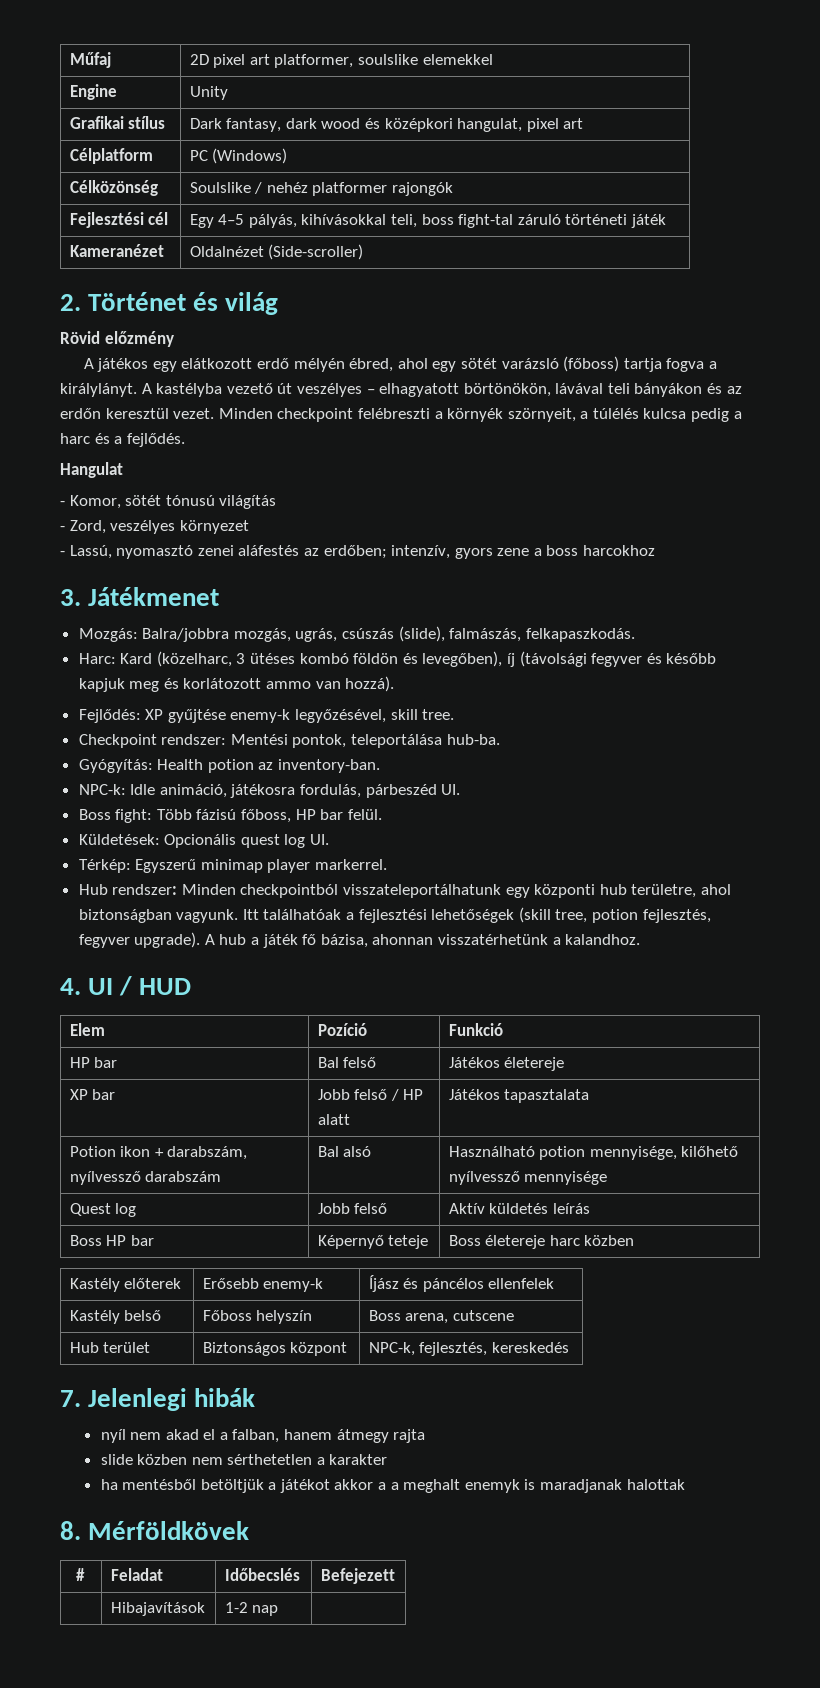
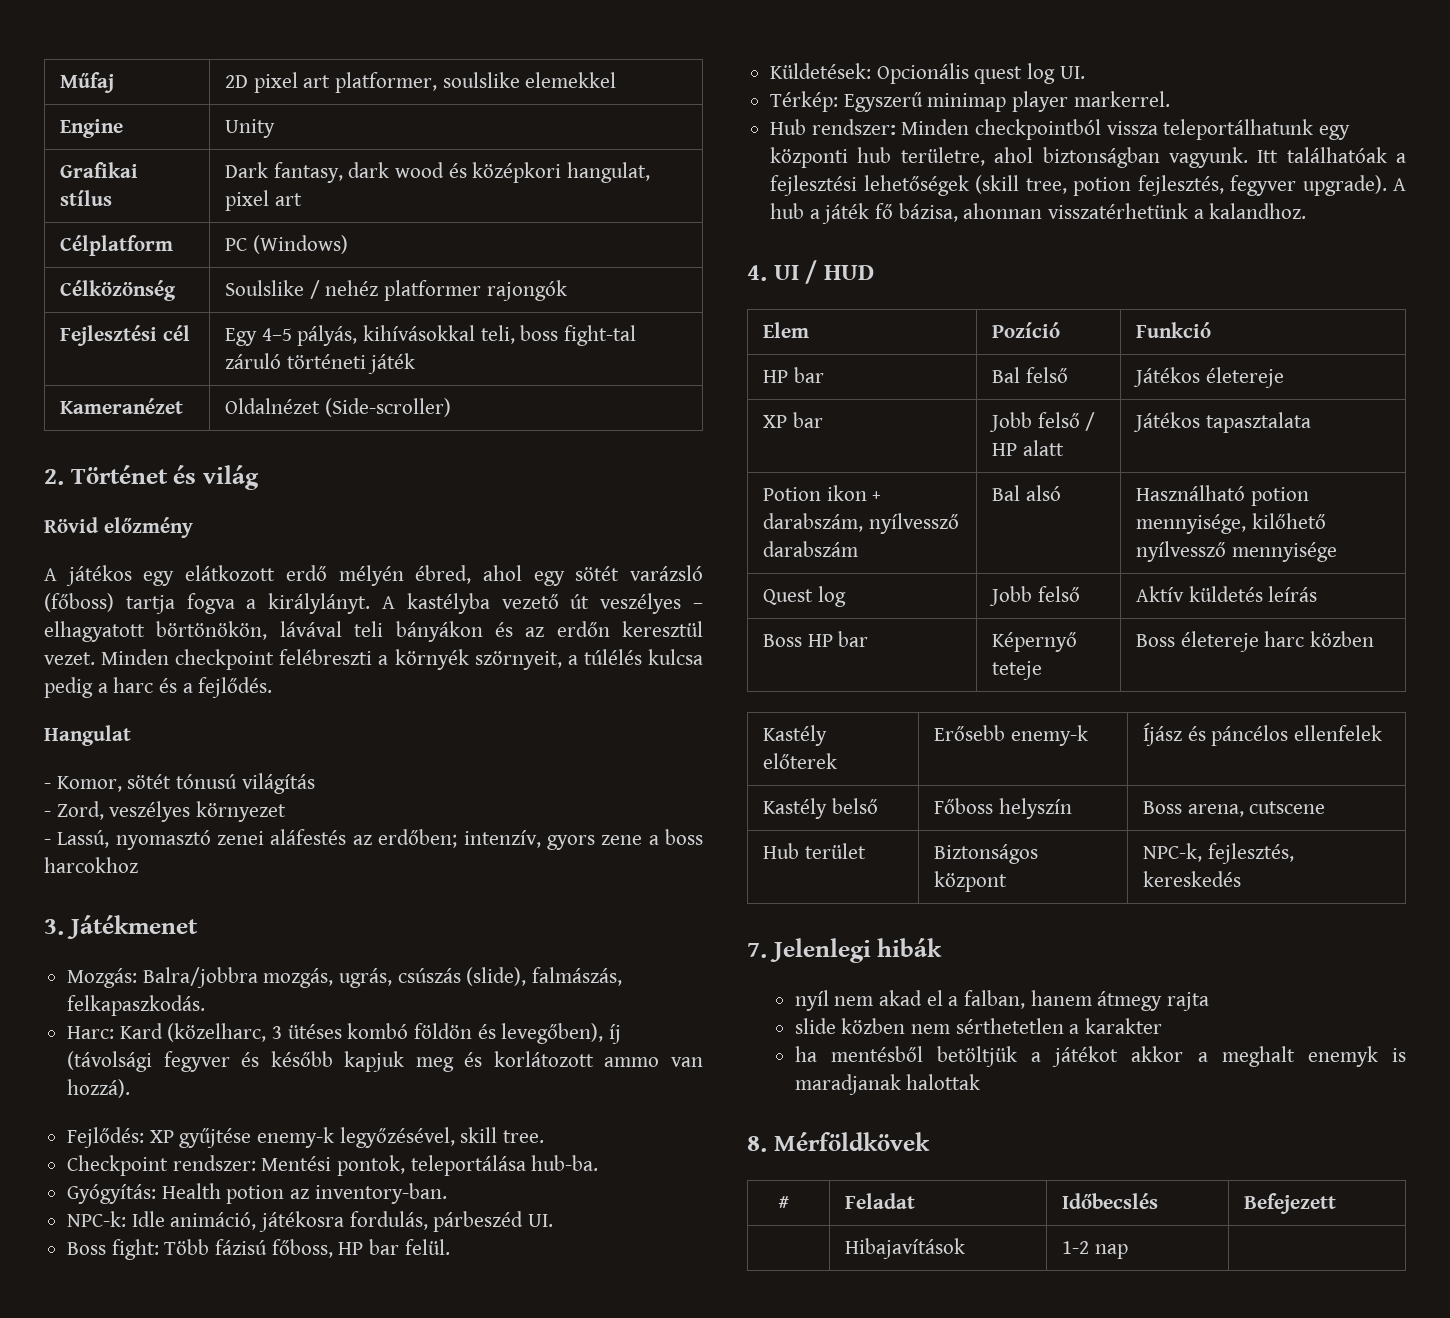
[343,884,502,898] visszateleportálhatunk -> [1106,119,1314,140] vissza teleportálhatunk
[390,1482,399,1490] a -> (1208, 1057) none

